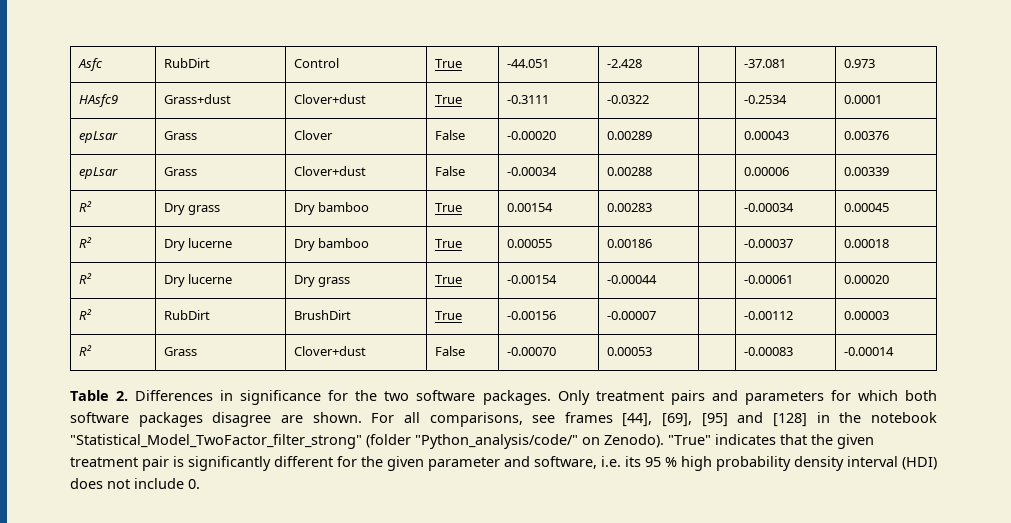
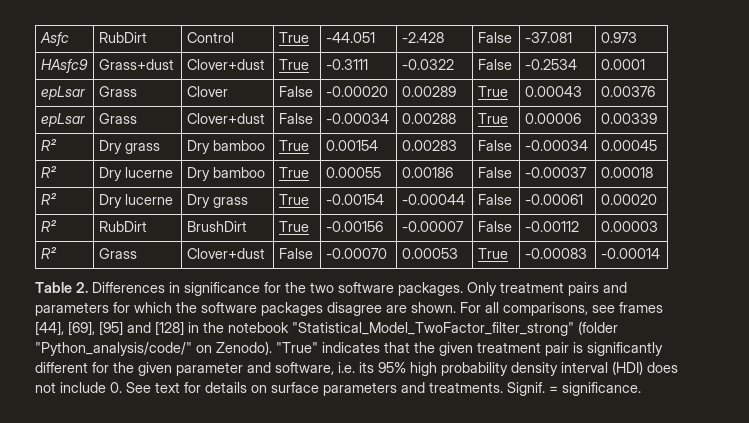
(642, 63) none -> [477,32,512,43] False
(649, 99) none -> [477,59,512,70] False
(652, 135) none -> [477,86,508,97] True
(652, 171) none -> [477,113,508,124] True
(652, 207) none -> [477,140,512,151] False
(652, 243) none -> [477,167,512,178] False
(657, 279) none -> [477,194,512,205] False
(656, 315) none -> [477,221,512,232] False
(652, 351) none -> [477,248,508,259] True
[904,390,937,401] both -> [176,302,197,313] the
[645,457,677,467] 95 % -> [378,362,406,373] 95%
(200, 484) none -> [126,382,641,396] See text for details on surface parameters and treatments. Signif. = significance.

